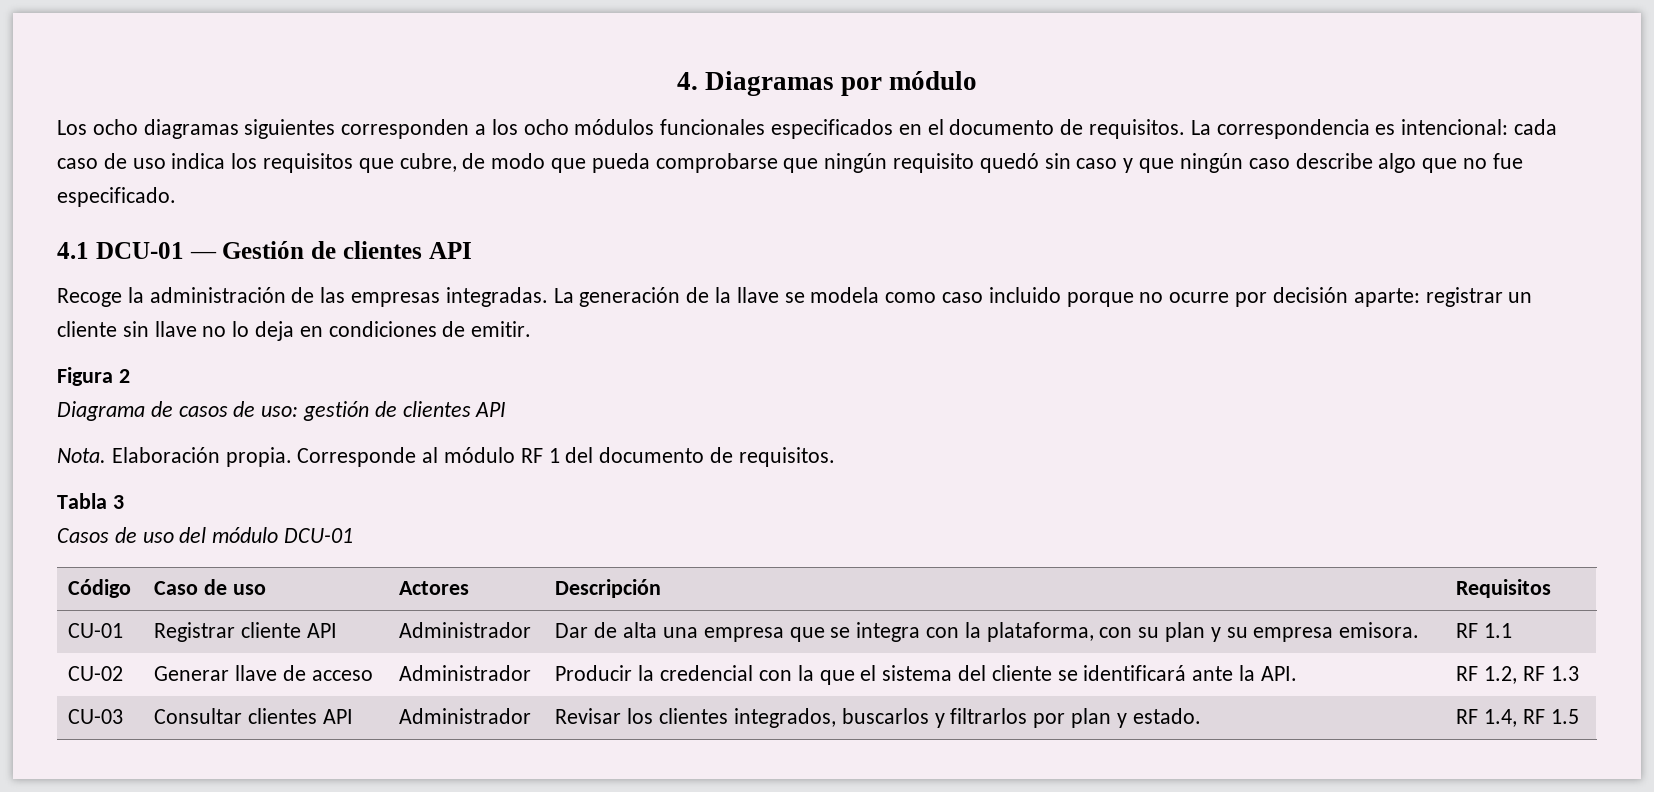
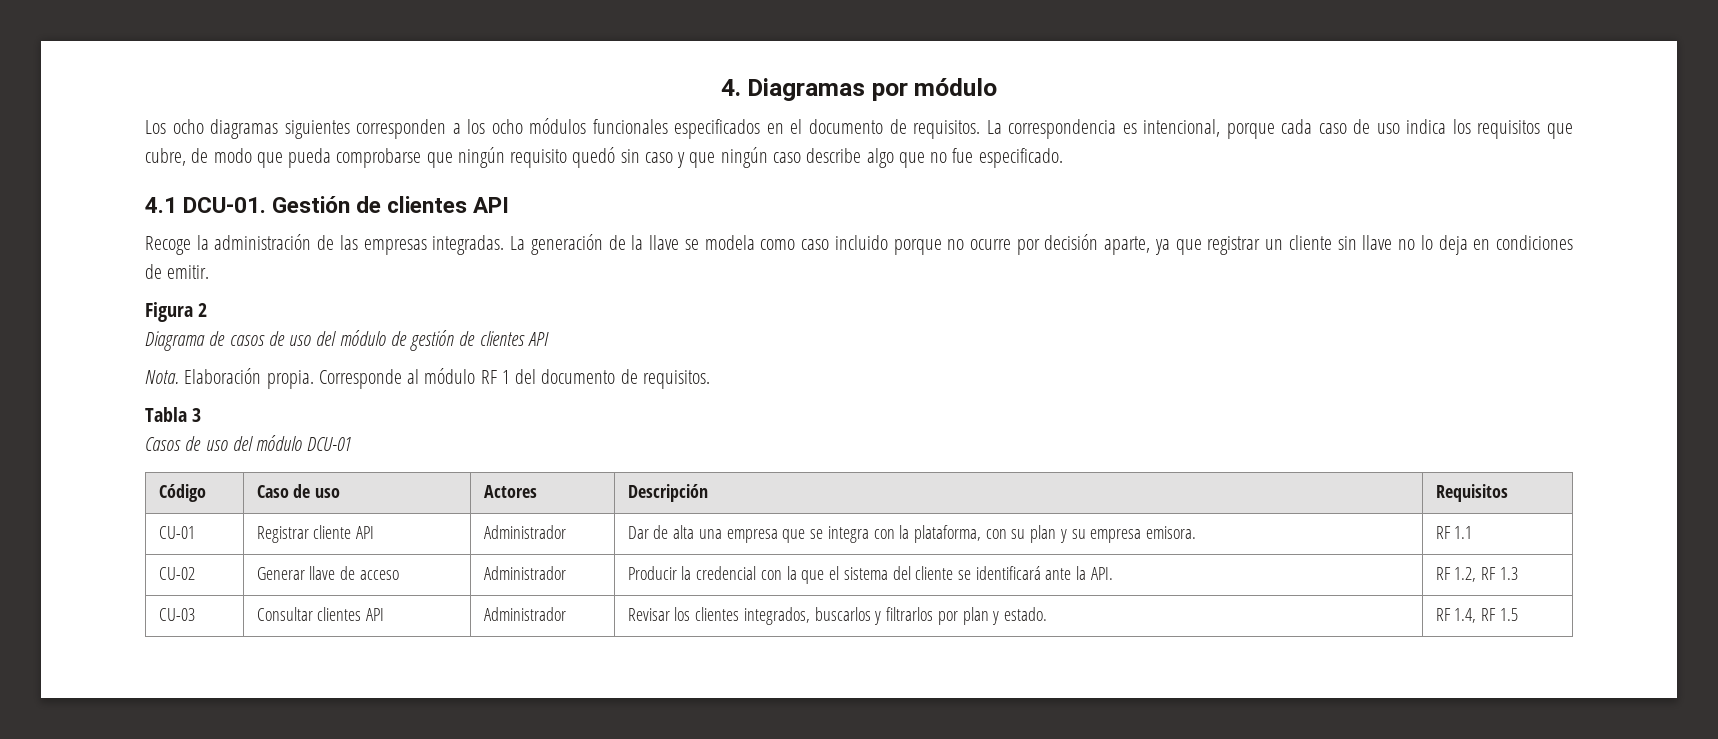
[1401,119,1509,135] intencional: -> [1143,119,1275,139] intencional, porque
[95,242,217,259] DCU-01 — -> [183,197,267,213] DCU-01.
[1353,288,1420,307] aparte: -> [1104,236,1202,255] aparte, ya que
[261,406,299,417] uso: -> [289,330,407,346] uso del módulo de

